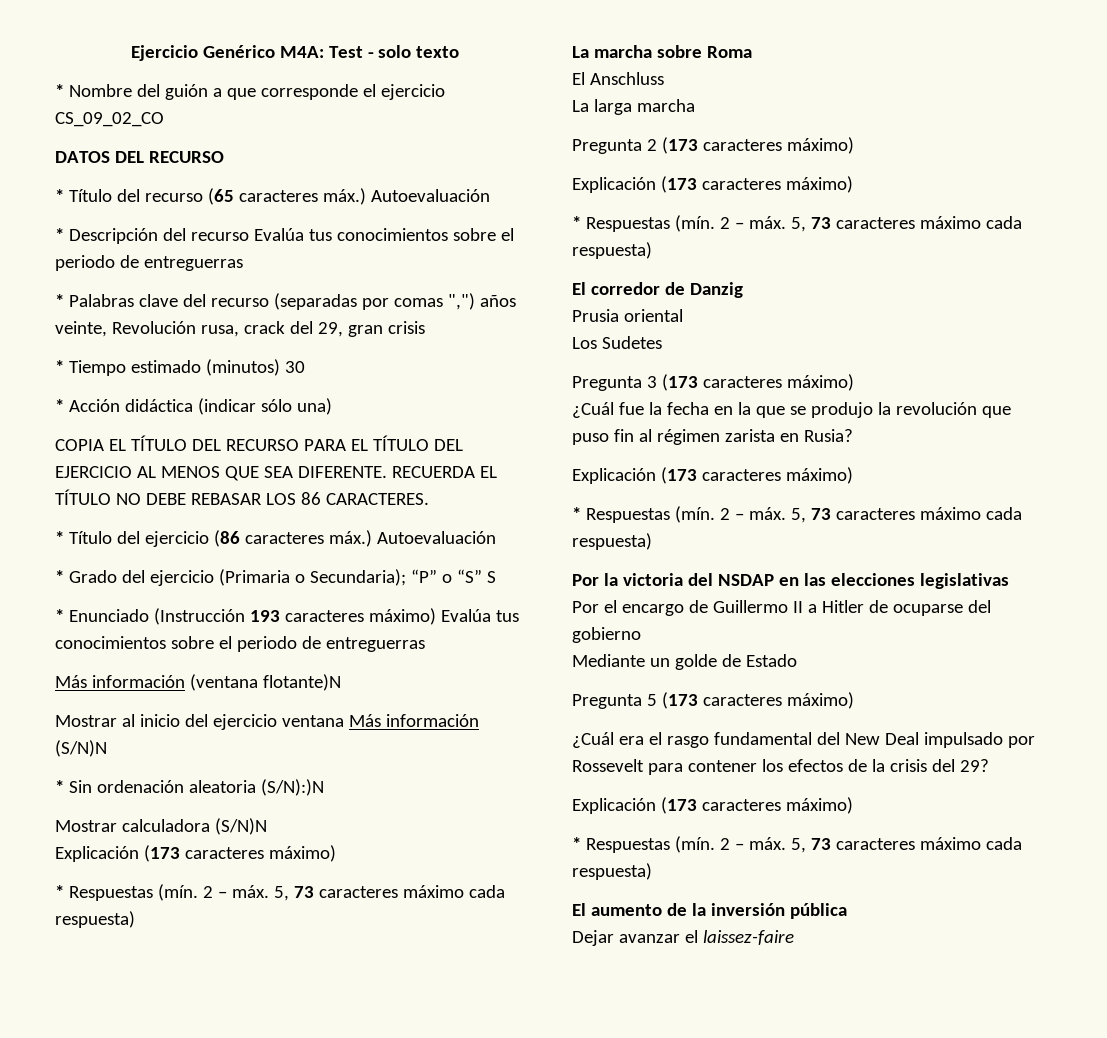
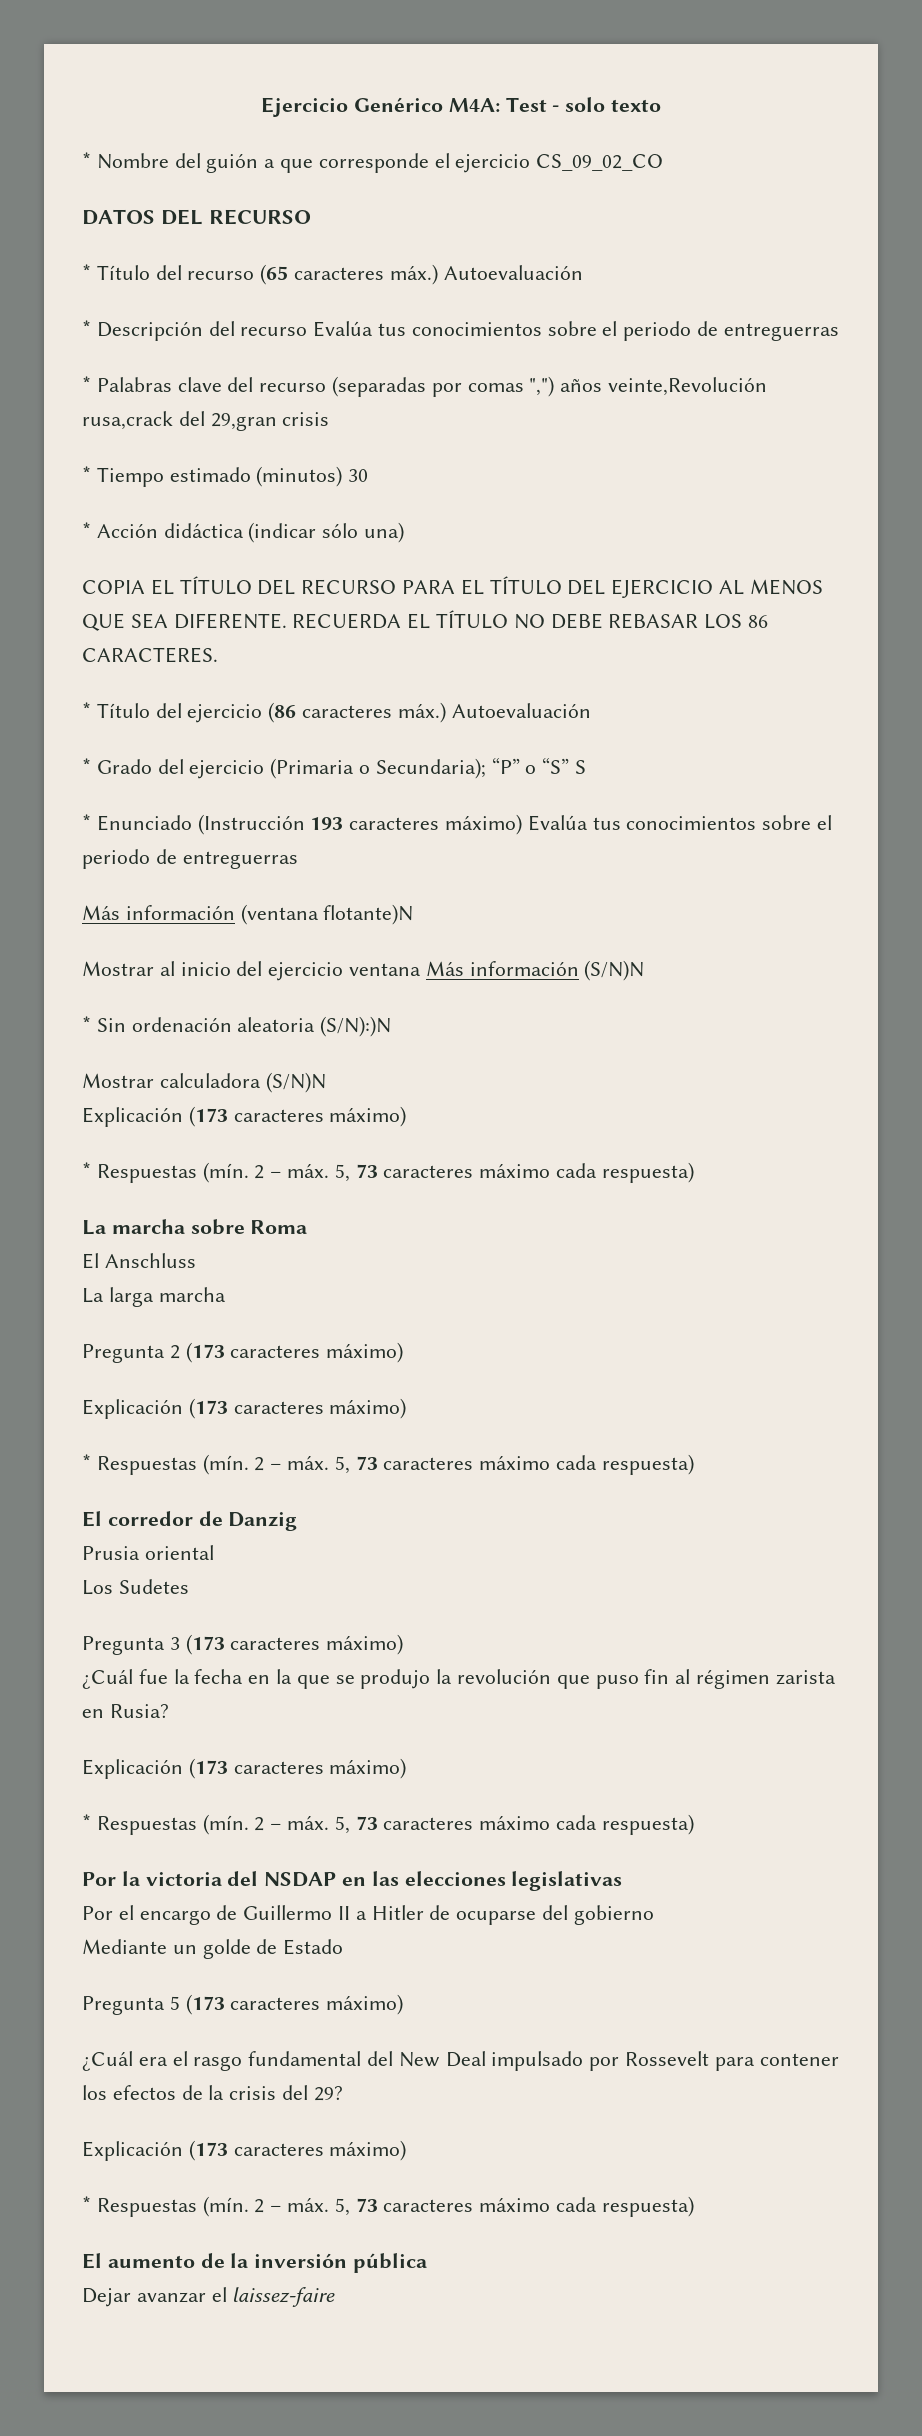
[55,321,383,337] veinte, Revolución rusa, crack del 29, gran -> [608,377,768,396] [82,411,277,431] veinte,Revolución rusa,crack del 29,gran

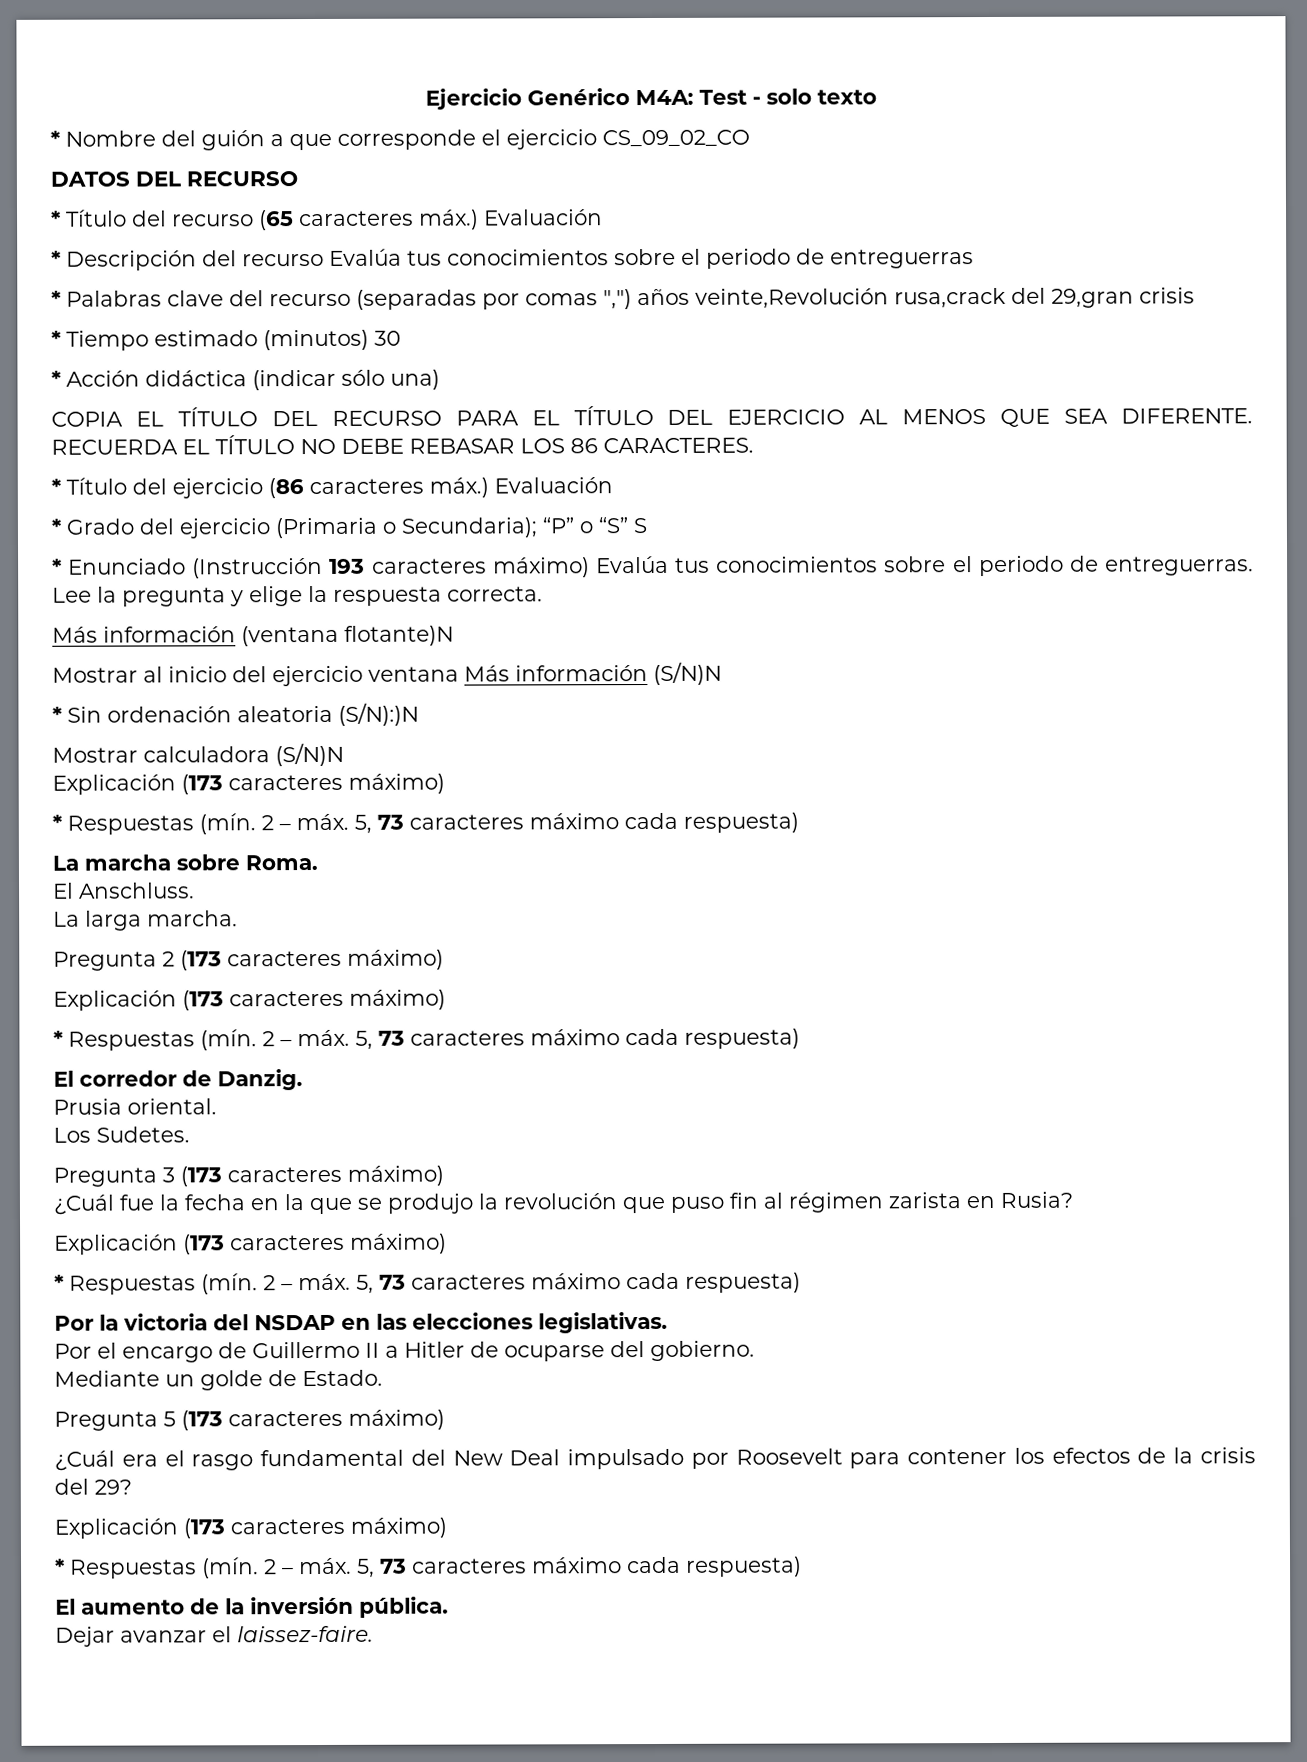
[443,265,583,280] Autoevaluación -> [484,209,603,226] Evaluación
[451,703,591,718] Autoevaluación -> [494,477,613,494] Evaluación
[182,851,298,869] entreguerras -> [1105,556,1255,576] [52,585,543,607] entreguerras. Lee la pregunta y elige la respuesta correcta.
[250,1220,308,1234] [82,1253,196,1269] Roma // El Anschluss -> [245,854,318,871] [53,882,195,899] Roma. // El Anschluss.
[158,1287,226,1302] marcha -> [147,910,238,927] marcha.
[228,1512,298,1531] Danzig -> [217,1069,303,1091] Danzig.
[144,1545,214,1560] oriental -> [127,1098,217,1115] oriental.
[118,1579,189,1594] Sudetes -> [96,1126,190,1143] Sudetes.
[511,1871,623,1891] legislativas -> [538,1311,668,1334] legislativas.
[573,1905,654,1925] gobierno -> [650,1340,755,1362] gobierno.
[283,1939,344,1955] Estado -> [302,1369,383,1387] Estado.
[625,2051,710,2066] Rossevelt -> [735,1448,843,1465] Roosevelt
[353,2253,428,2273] pública -> [359,1596,449,1618] pública.
[232,2287,336,2307] laissez-faire -> [237,1625,374,1643] laissez-faire.

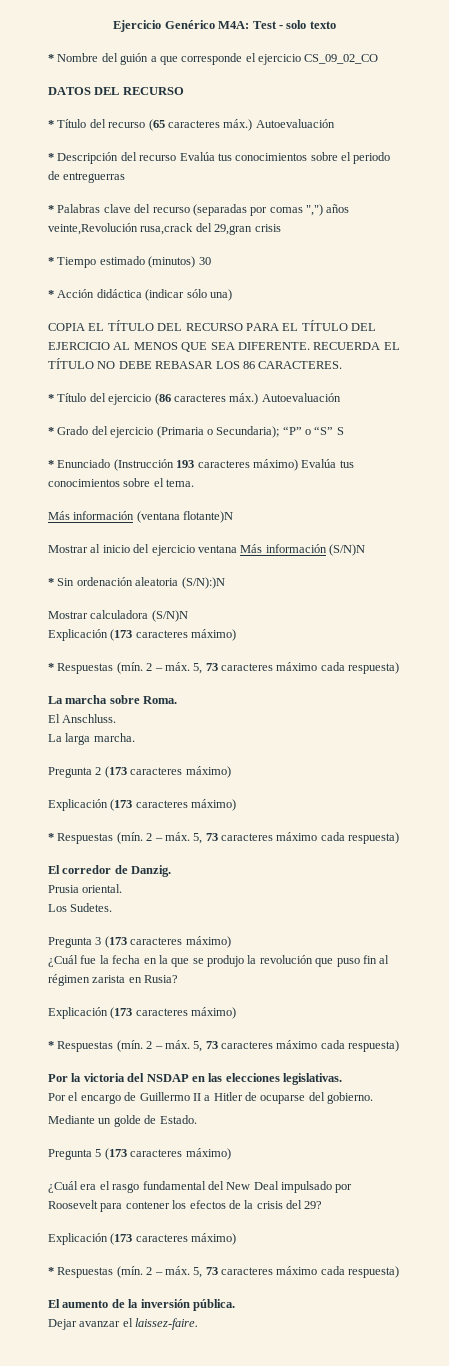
[484,209,603,226] Evaluación -> [255,119,335,128] Autoevaluación
[494,477,613,494] Evaluación -> [261,393,341,402] Autoevaluación
[978,555,1255,577] [52,585,543,607] periodo de entreguerras. Lee la pregunta y elige la respuesta correcta. -> [166,479,195,487] tema.

